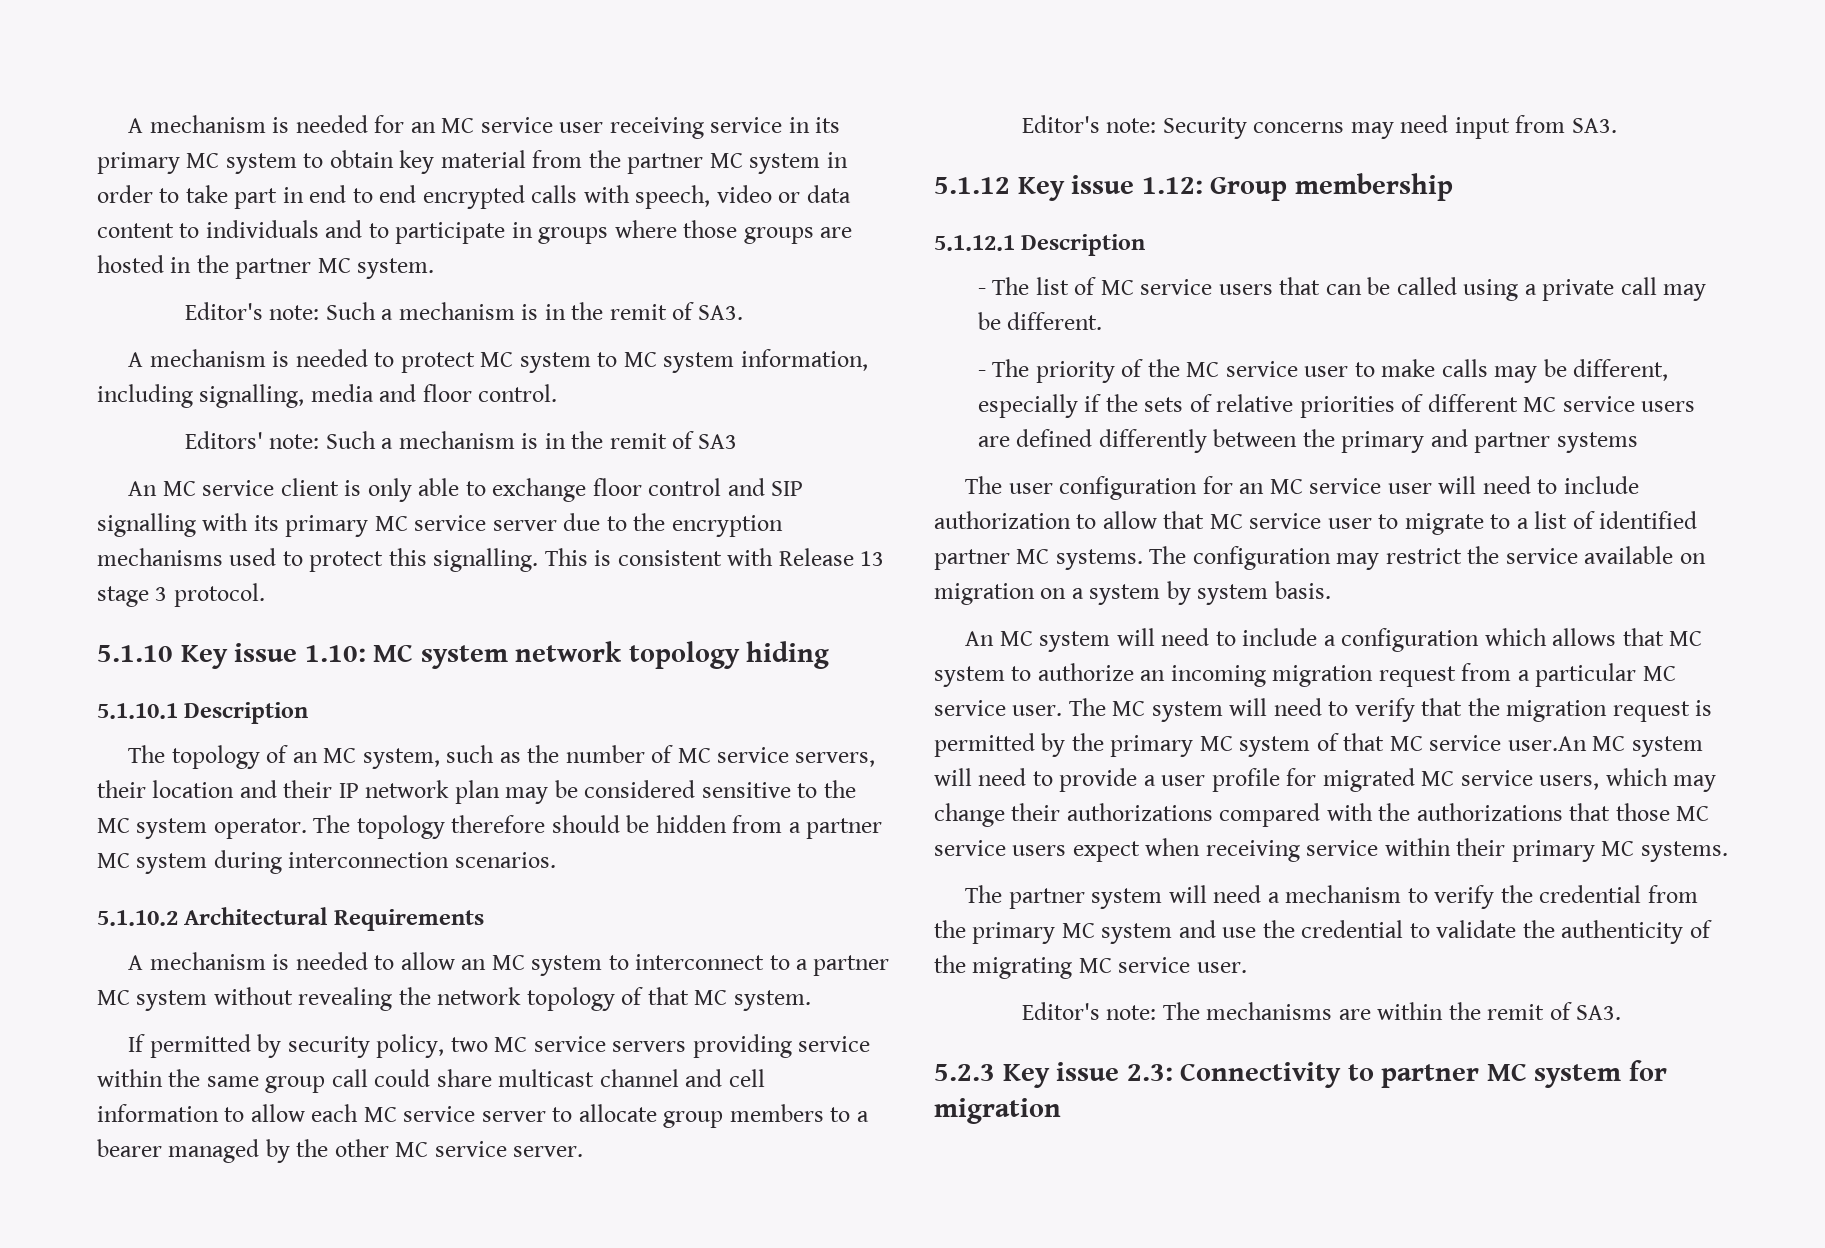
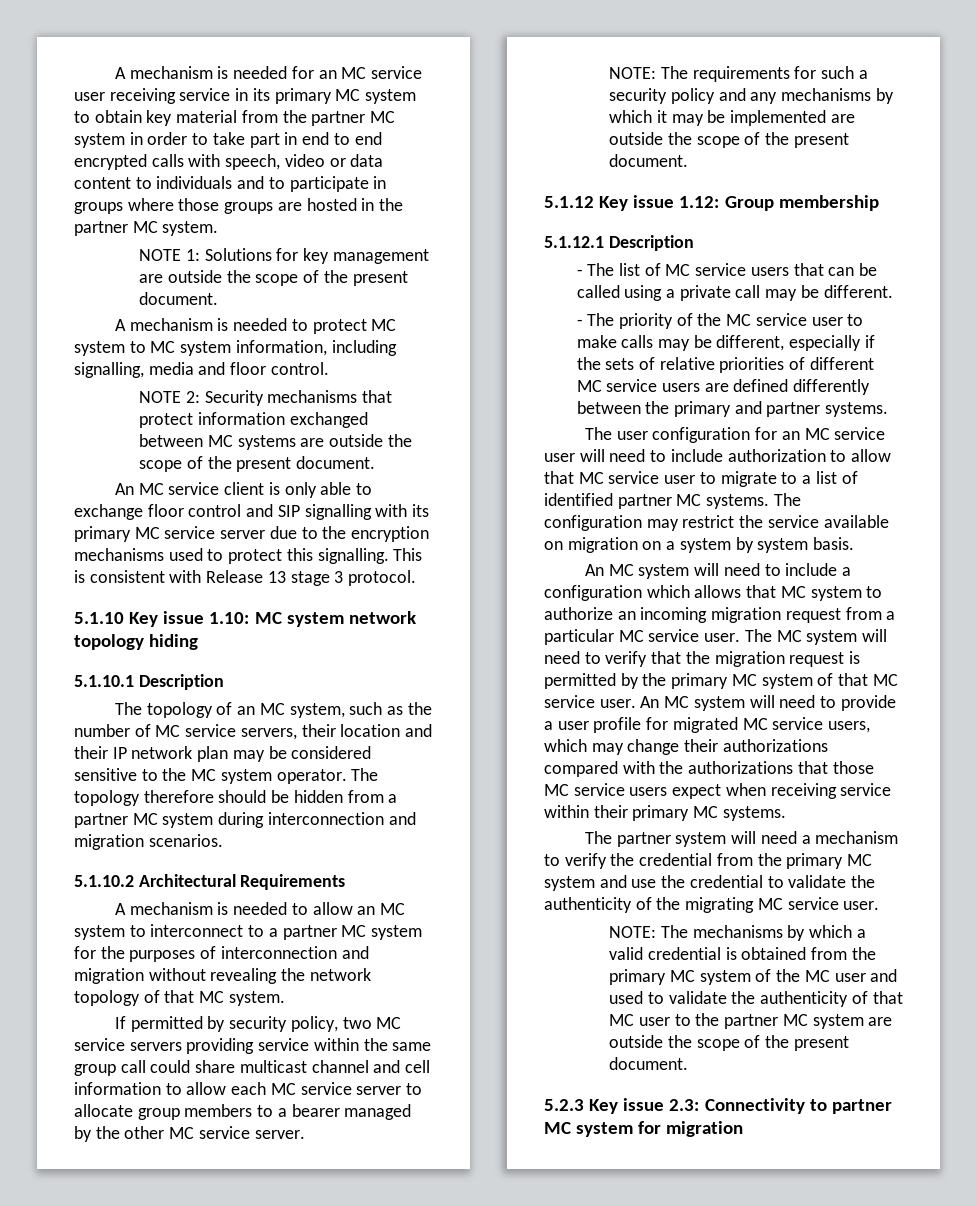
[184,302,744,320] Editor's note: Such a mechanism is in the remit of SA3. -> [139,248,429,264] [139,270,408,286] [139,292,219,305] NOTE 1: Solutions for key management are outside the scope of the present document.
[184,431,738,449] Editors' note: Such a mechanism is in the remit of SA3 -> [139,390,393,406] [139,412,368,428] [139,434,412,450] [139,456,376,472] NOTE 2: Security mechanisms that protect information exchanged between MC systems are outside the scope of the present document.
(450, 860) none -> [388,812,416,825] [74,834,144,850] and migration
(208, 1000) none -> [74,946,369,962] [74,968,144,984] for the purposes of interconnection and migration
[1021,115,1617,139] Editor's note: Security concerns may need input from SA3. -> [609,66,868,82] [609,88,894,104] [609,110,855,126] [609,132,849,148] [609,154,689,167] NOTE: The requirements for such a security policy and any mechanisms by which it may be implemented are outside the scope of the present document.
[1556,432,1638,453] systems -> [825,402,889,417] systems.
[1507,736,1587,751] user.An -> [599,696,660,708] user. An
[1021,1002,1621,1020] Editor's note: The mechanisms are within the remit of SA3. -> [609,925,866,941] [609,947,876,960] [609,969,898,985] [609,991,903,1007] [609,1013,893,1029] [609,1035,849,1051] [609,1057,689,1070] NOTE: The mechanisms by which a valid credential is obtained from the primary MC system of the MC user and used to validate the authenticity of that MC user to the partner MC system are outside the scope of the present document.

